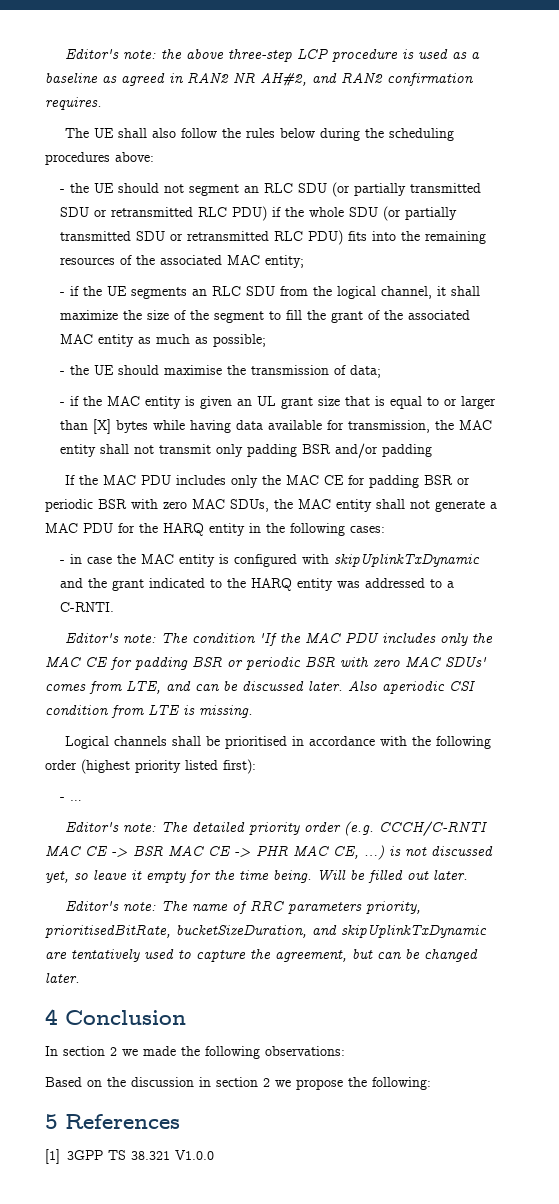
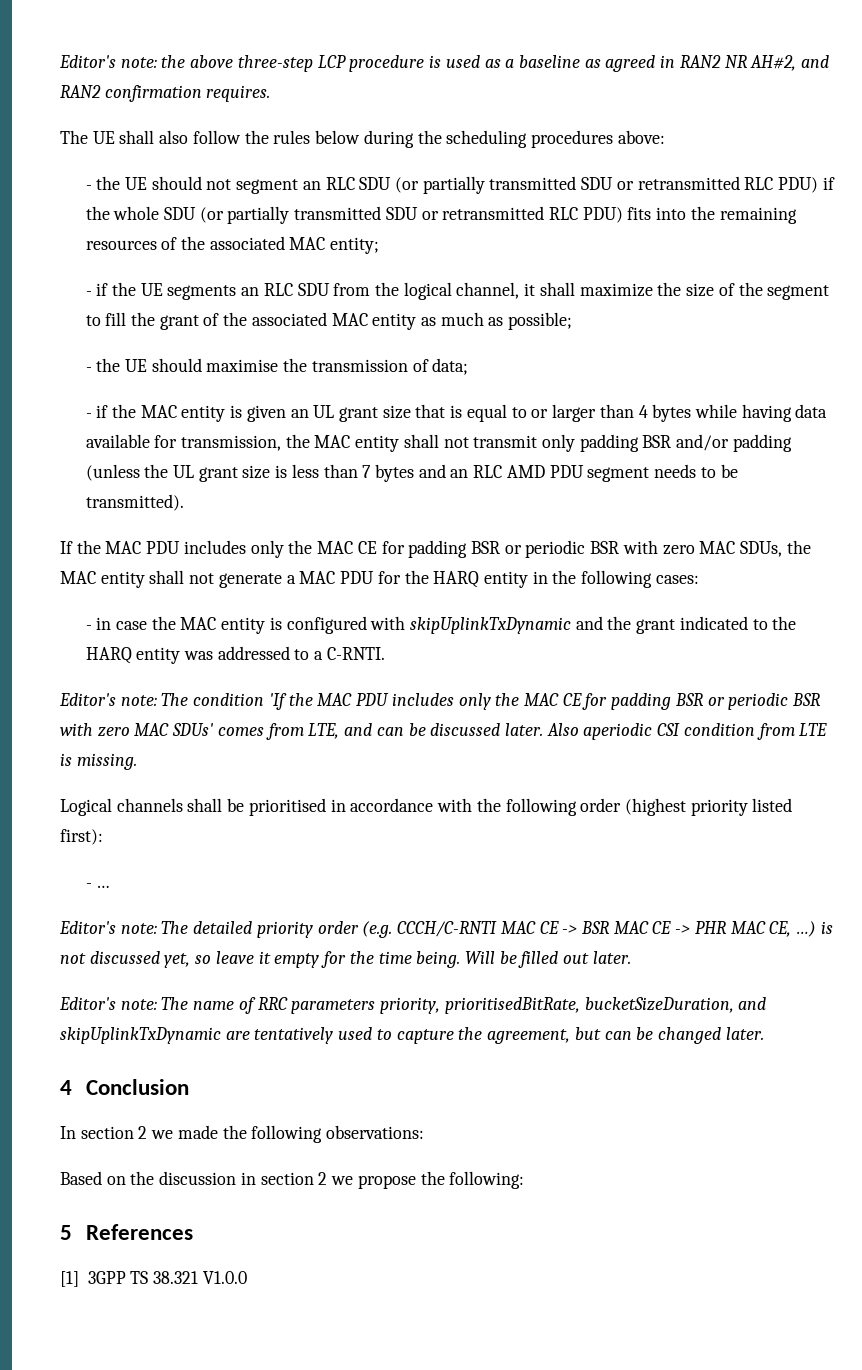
[93,419,112,434] [X] -> [638,405,648,418] 4
(433, 450) none -> [85,464,738,482] [85,494,184,511] (unless the UL grant size is less than 7 bytes and an RLC AMD PDU segment needs to be transmitted).

